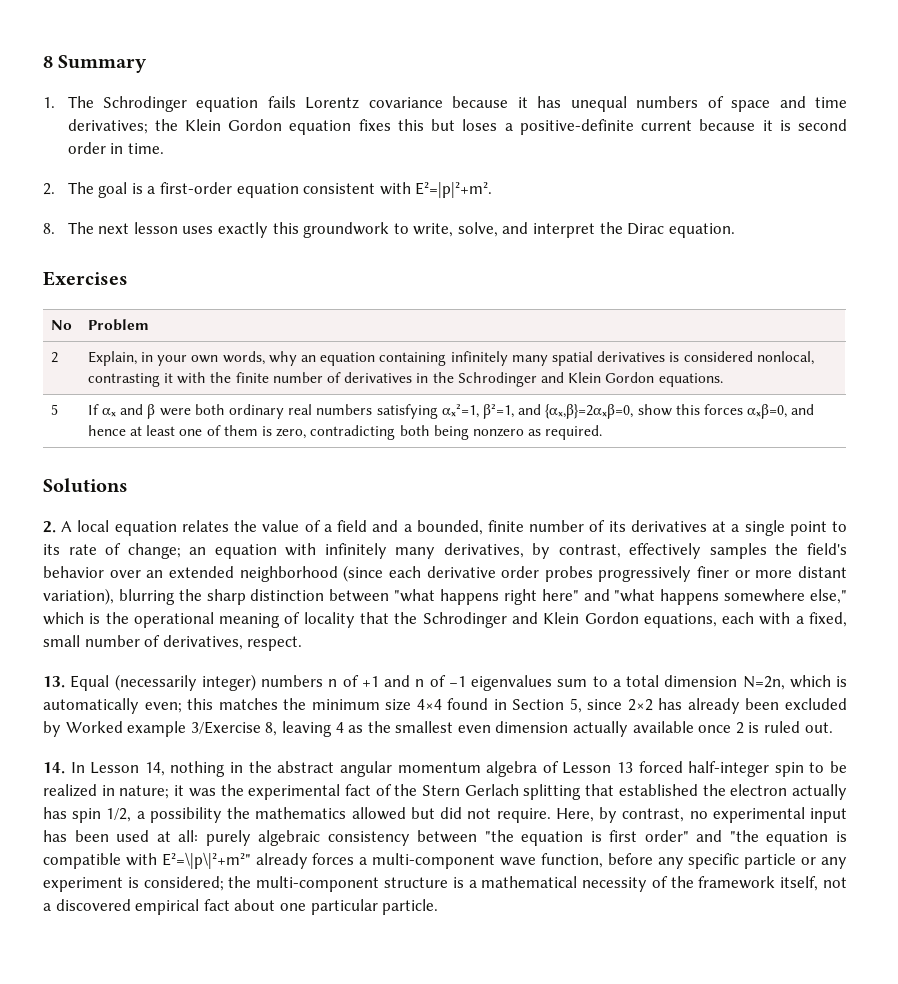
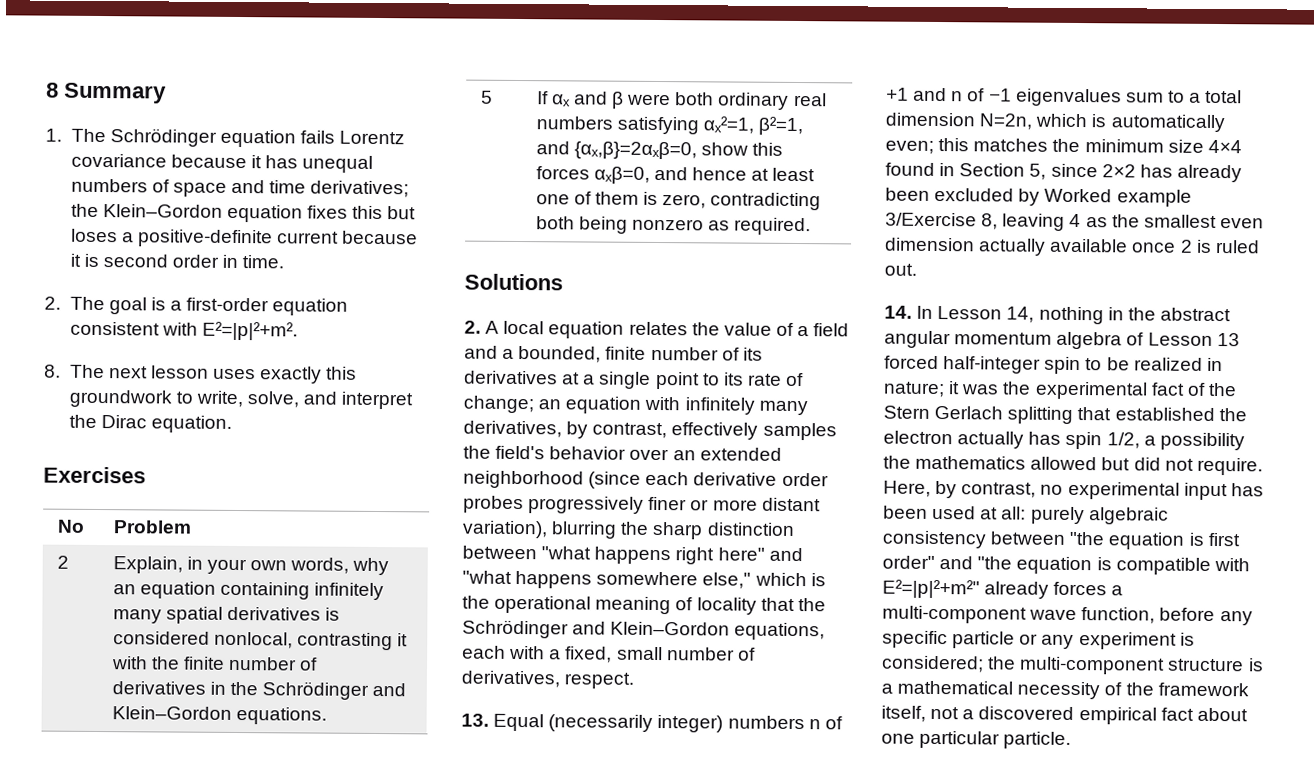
[103,96,188,112] Schrodinger -> [109,128,217,147] Schrödinger
[185,119,283,131] Klein Gordon -> [102,204,223,218] Klein–Gordon
[457,372,655,387] Schrodinger and Klein Gordon -> [261,681,407,700] [111,706,232,720] Schrödinger and Klein–Gordon
[422,612,639,628] Schrodinger and Klein Gordon -> [462,619,731,639] Schrödinger and Klein–Gordon
[161,852,251,869] E²=\|p\|²+m²" -> [882,579,980,599] E²=|p|²+m²"

